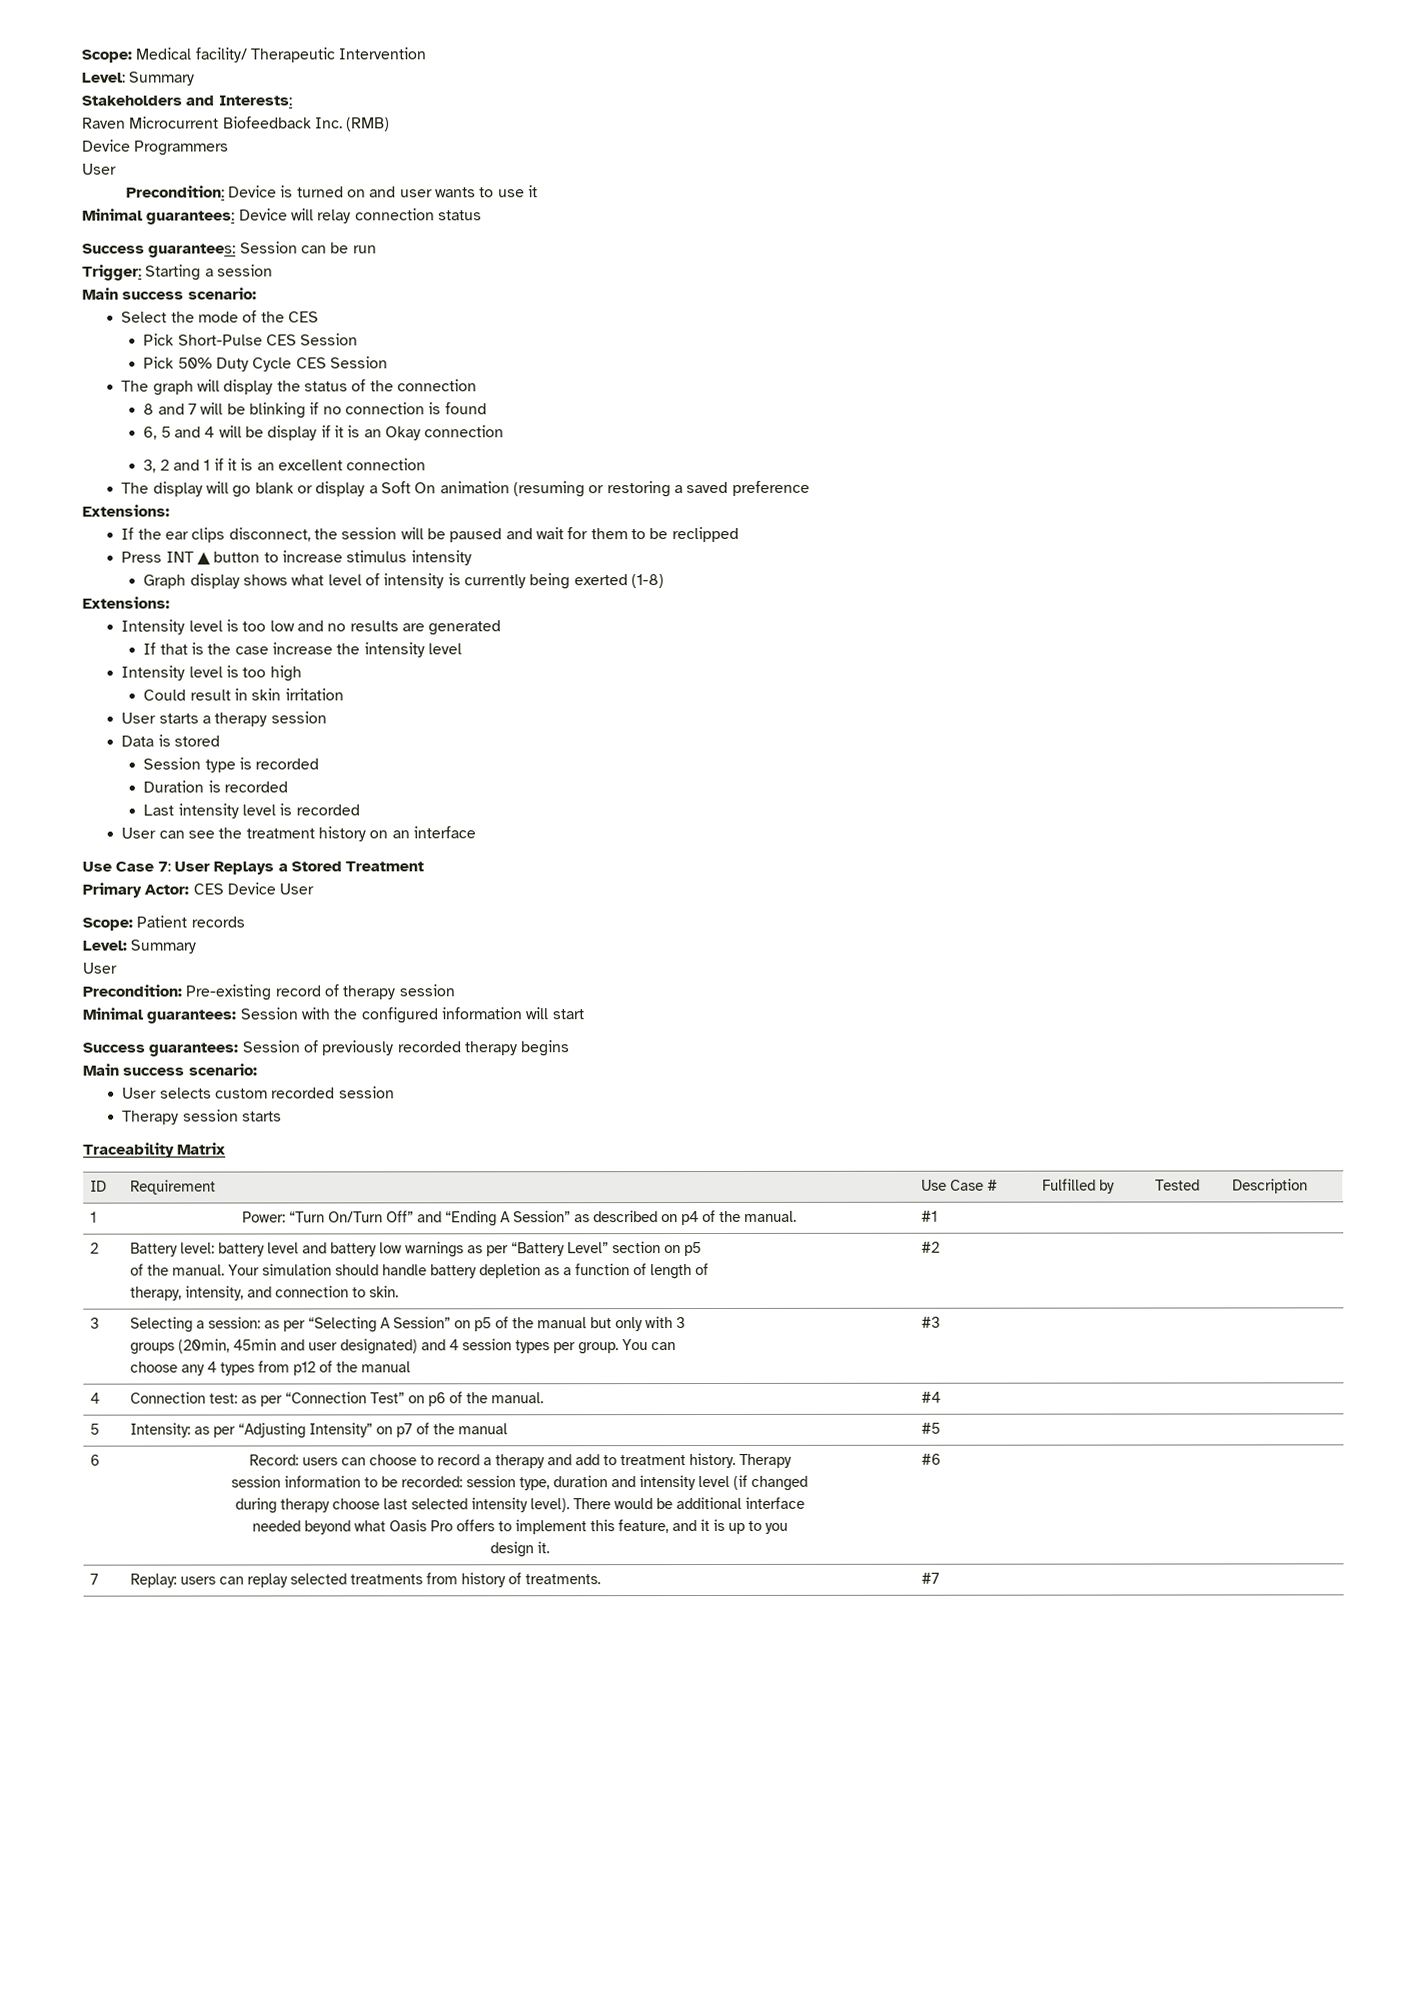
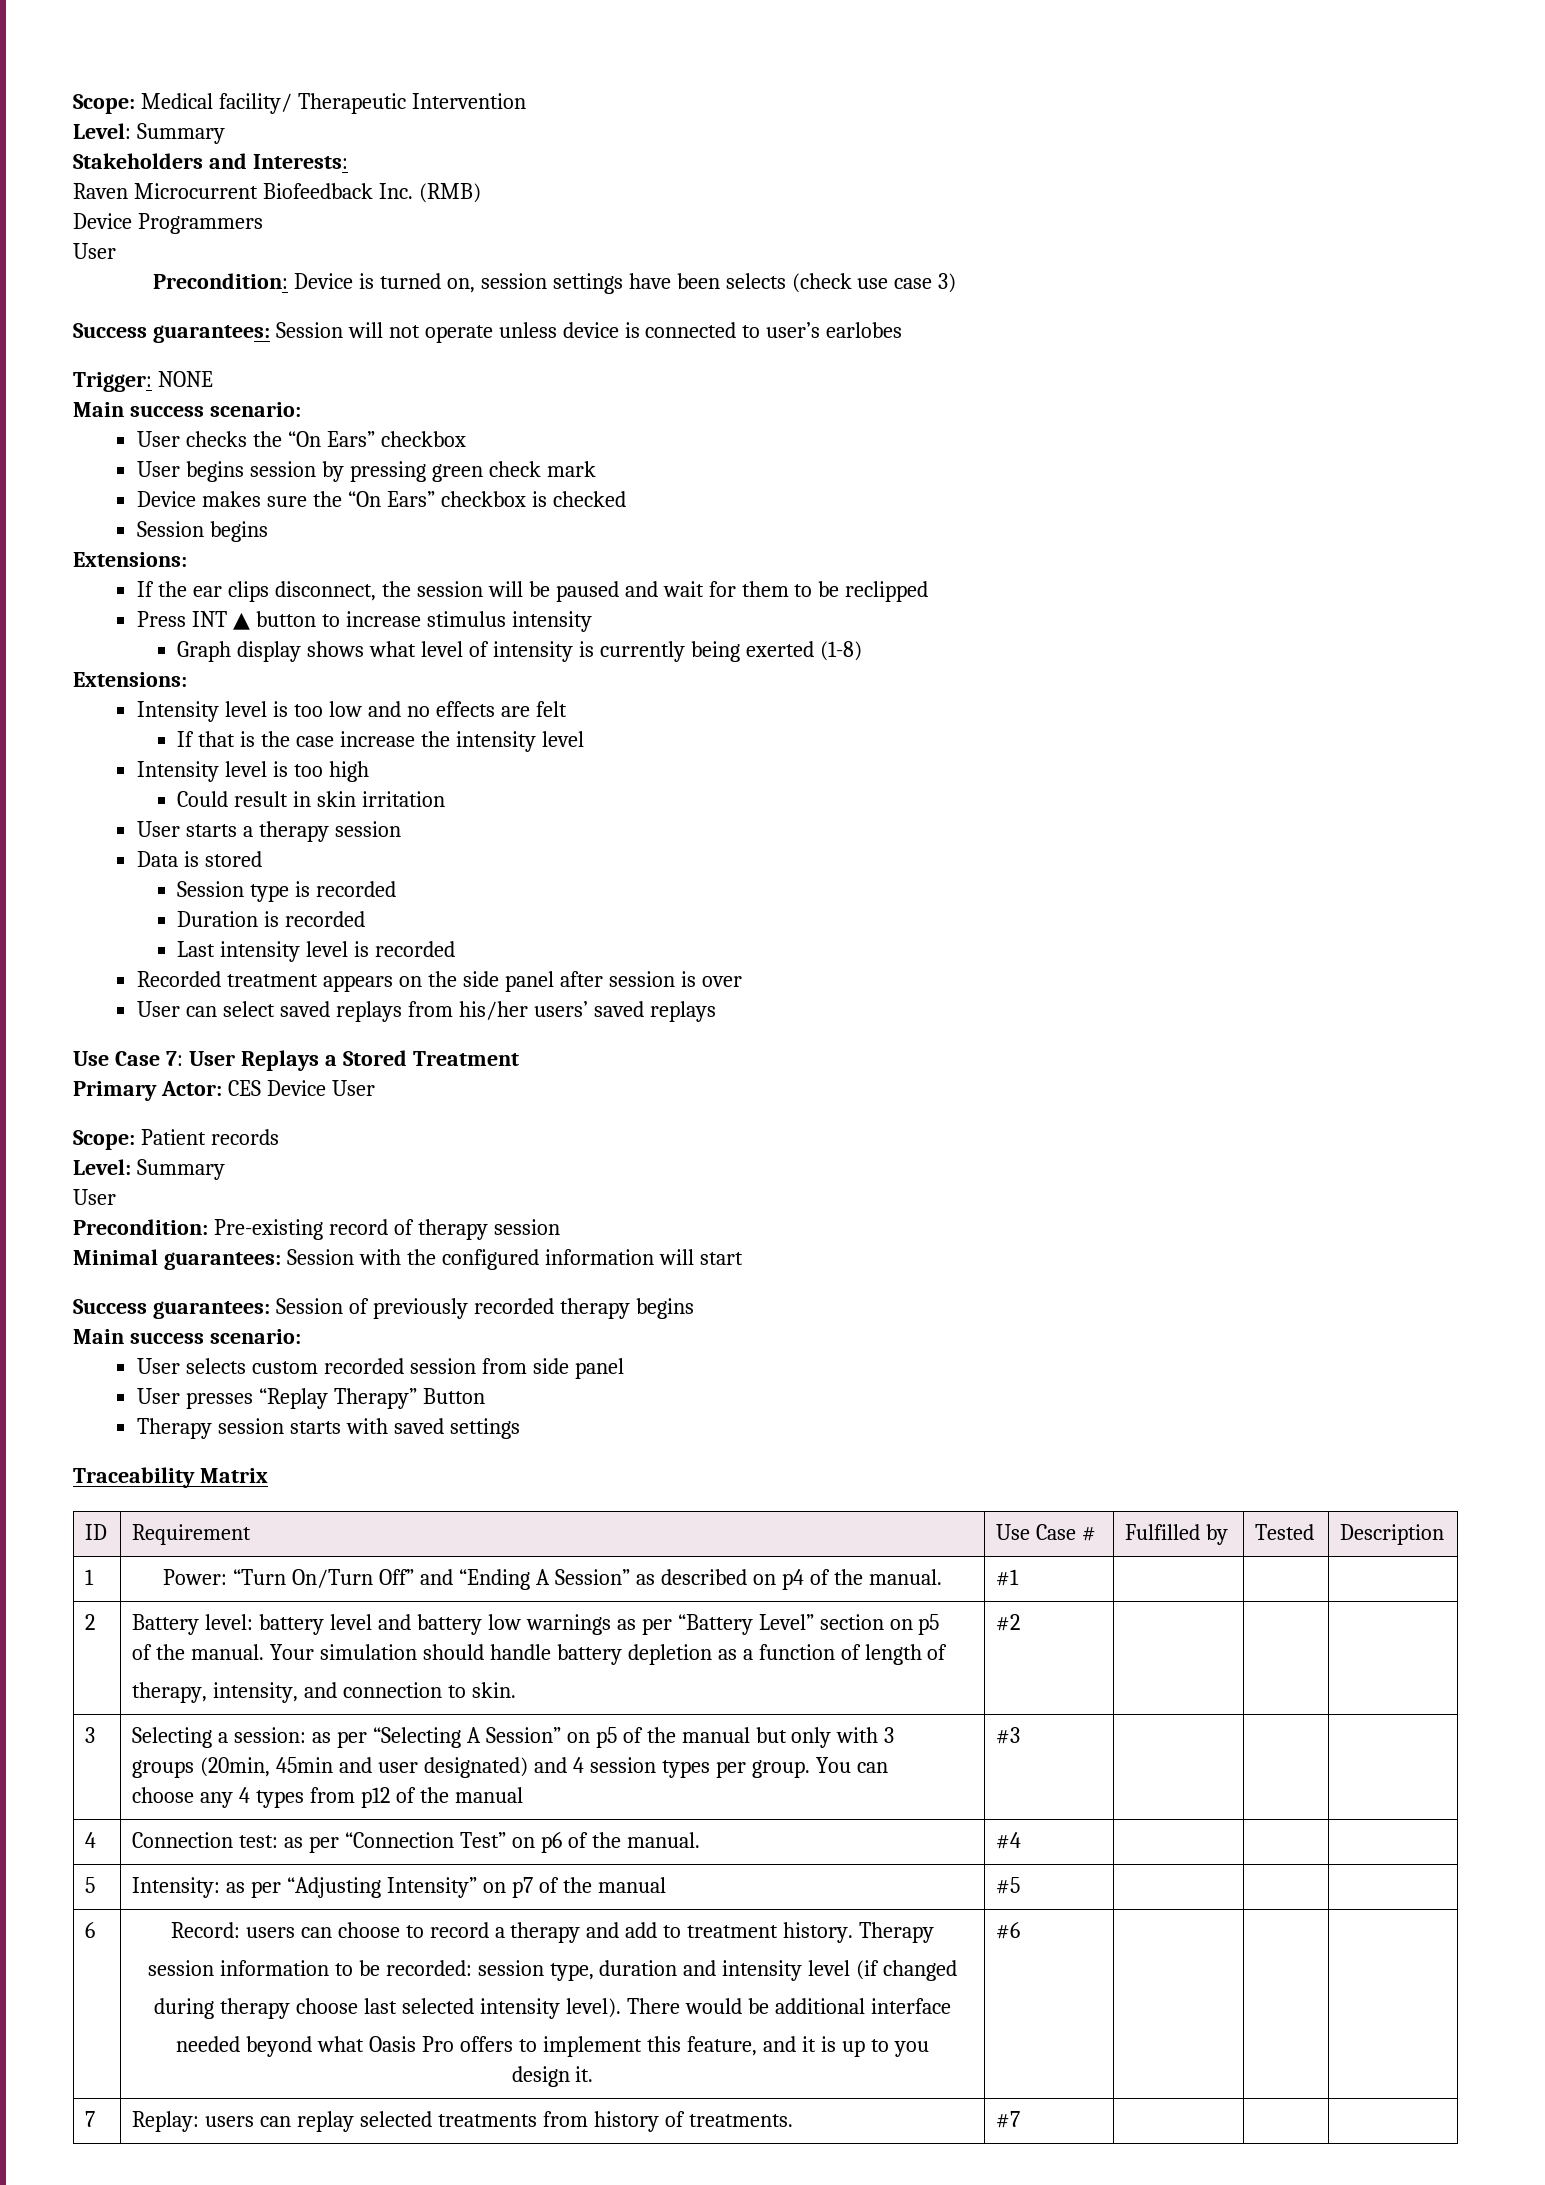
[346,185,538,198] [82,208,482,225] [82,241,377,258] [82,264,273,281] [82,287,257,300] [121,310,320,323] [143,333,359,346] [143,356,388,372] [121,379,478,396] [143,402,487,419] [143,425,505,441] [143,458,427,473] [121,480,810,498] on and user wants to use it // Minimal guarantees: Device will relay connection status // Success guarantees: Session can be run // Trigger: Starting a session // Main success scenario: // Select the mode of the CES // Pick Short-Pulse CES Session // Pick 50% Duty Cycle CES Session // The graph will display the status of the connection // 8 and 7 will be blinking if no connection is found // 6, 5 and 4 will be display if it is an Okay connection // 3, 2 and 1 if it is an excellent connection // The display will go blank or display a Soft On animation (resuming or restoring a saved preference -> [446,273,957,294] [73,322,903,343] [73,371,213,392] [73,402,301,417] [137,431,466,447] [137,461,596,482] [137,491,626,507] [137,521,269,542] on, session settings have been selects (check use case 3) // Success guarantees: Session will not operate unless device is connected to user’s earlobes // Trigger: NONE // Main success scenario: // User checks the “On Ears” checkbox // User begins session by pressing green check mark // Device makes sure the “On Ears” checkbox is checked // Session begins
[349,620,502,636] results are generated -> [435,701,567,717] effects are felt
[121,826,477,842] User can see the treatment history on an interface -> [137,971,742,992] [137,1001,716,1022] Recorded treatment appears on the side panel after session is over // User can select saved replays from his/her users’ saved replays
(395, 1092) none -> [481,1358,624,1379] [137,1388,486,1409] from side panel // User presses “Replay Therapy” Button
(283, 1116) none -> [346,1418,520,1439] with saved settings

